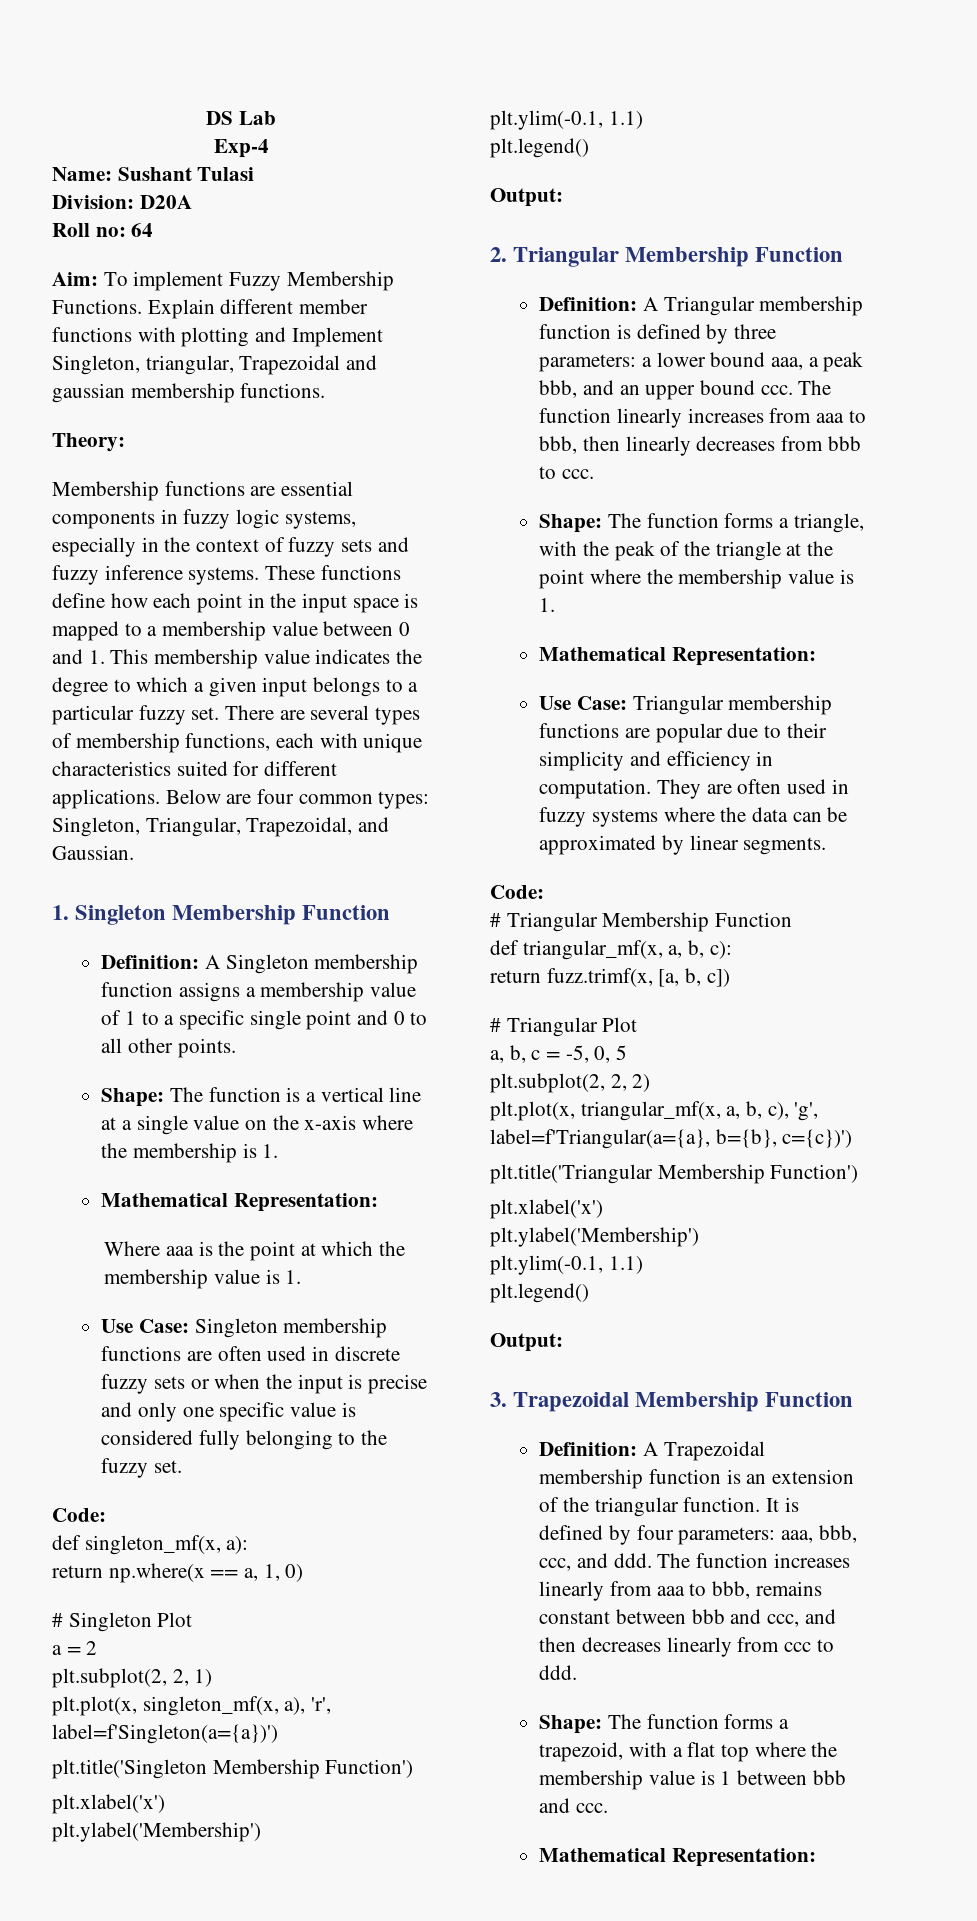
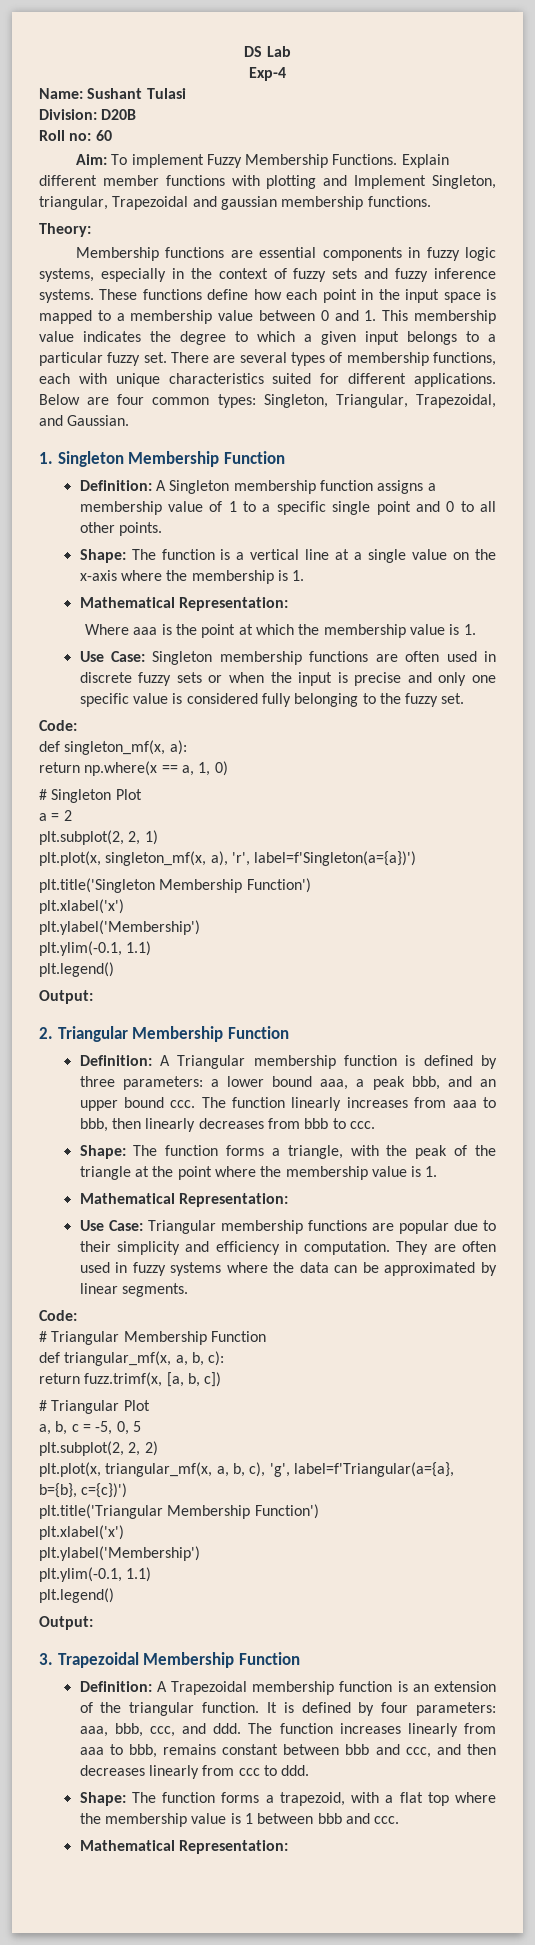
[139,195,192,209] D20A -> [101,109,137,120] D20B
[131,223,154,237] 64 -> [95,130,112,141] 60

